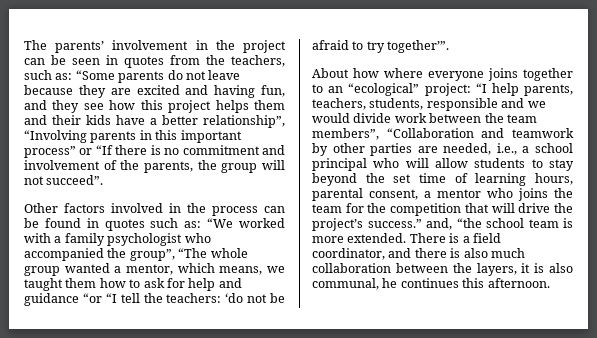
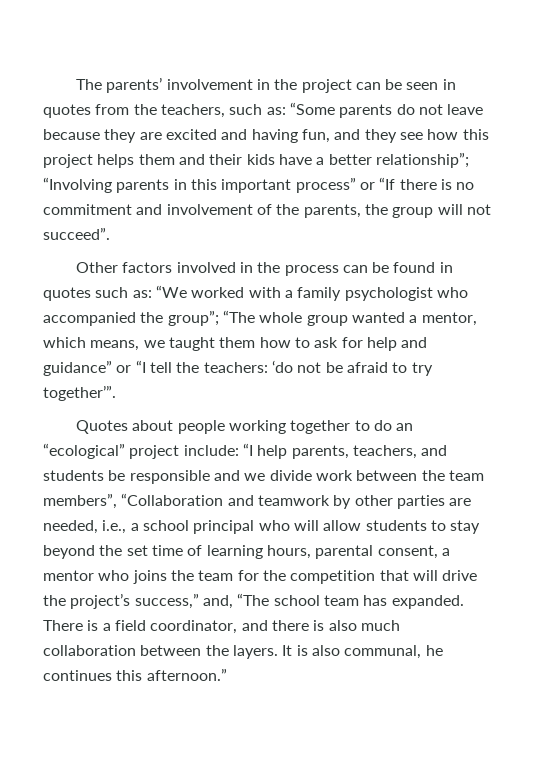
[203,115,285,128] relationship”, -> [375,152,469,168] relationship”;
[129,249,175,261] group”, -> [167,310,219,326] group”;
[24,293,102,306] guidance “or -> [43,360,132,376] guidance” or
[312,68,518,81] About how where everyone joins -> [75,420,286,434] Quotes about people working
(323, 88) none -> [373,420,392,431] do
[424,83,471,96] project: -> [129,445,239,459] project include:
[369,98,424,110] students, -> [421,445,448,456] [43,470,126,481] and students be
[312,113,350,123] would -> (266, 477) none
[367,218,573,230] [312,233,407,243] success.” and, “the school team is more extended. -> [134,593,464,609] success,” and, “The school team has expanded.
[476,263,531,276] layers, it -> [232,645,293,659] layers. It
[487,278,550,288] afternoon. -> [146,668,227,681] afternoon.”

